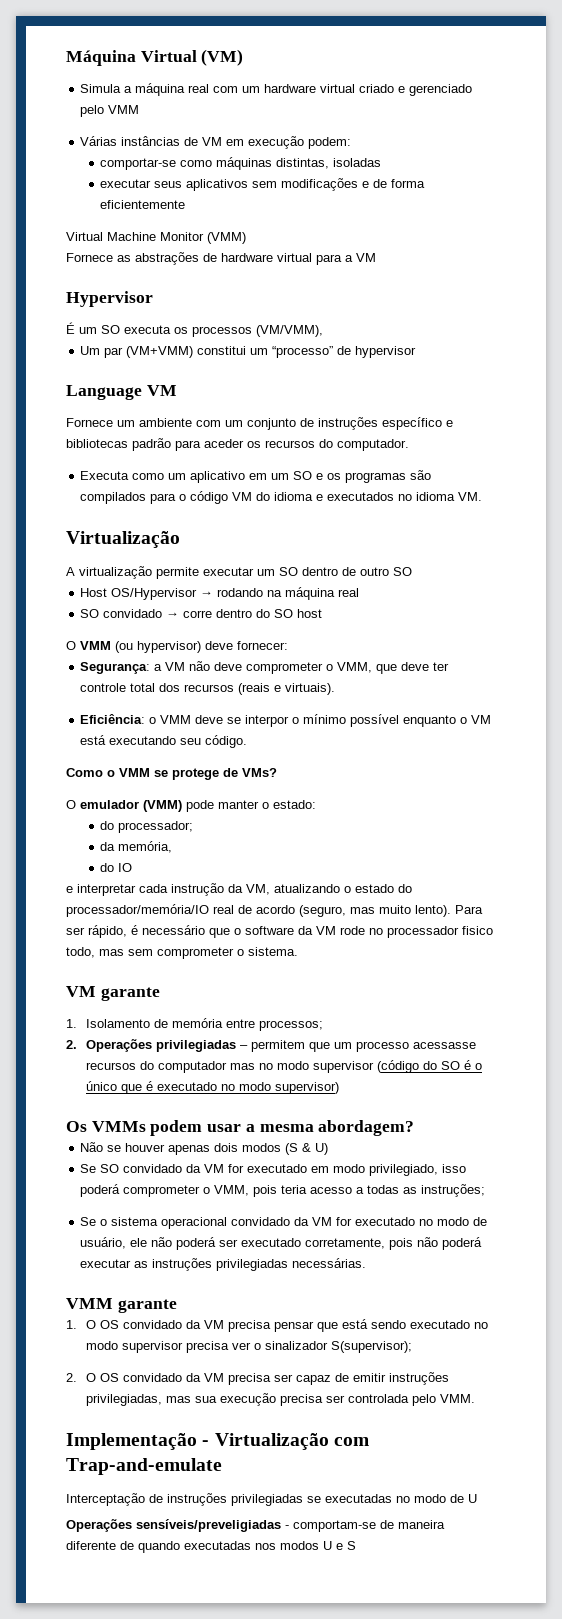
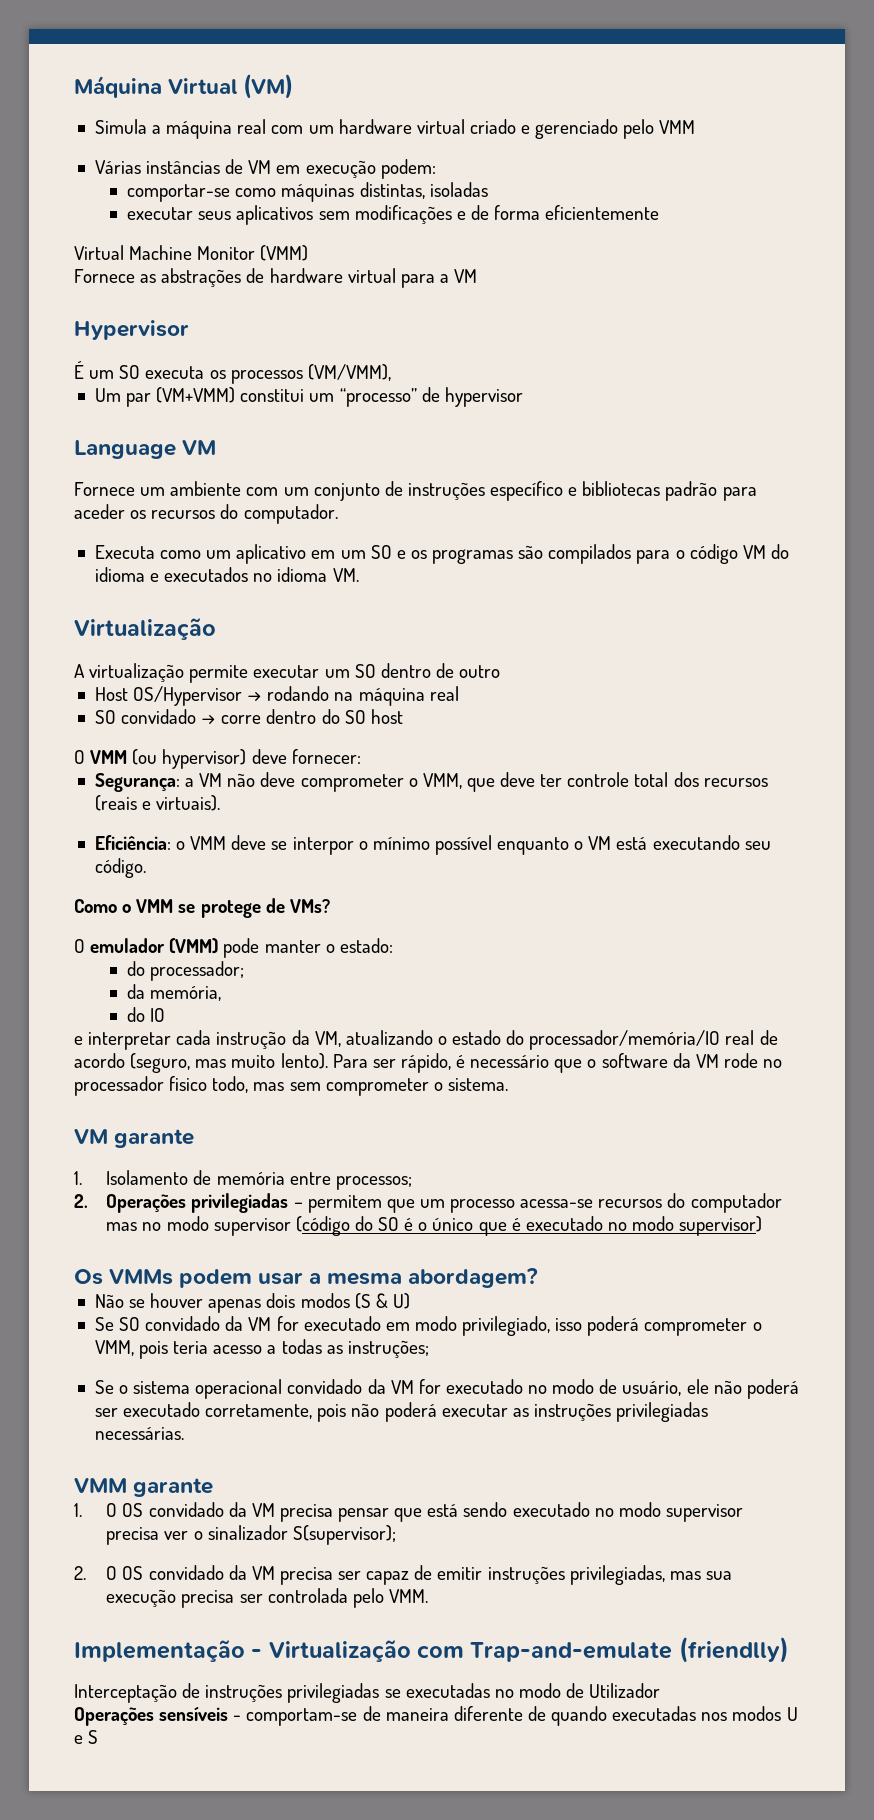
[393,567,412,576] SO -> (501, 671) none
[412,1042,476,1049] acessasse -> [520,1199,594,1208] acessa-se
(222, 1466) none -> [678,1637,789,1663] (friendlly)
[468,1494,477,1503] [66,1519,281,1532] U // Operações sensíveis/preveligiadas -> [589,1683,661,1698] [74,1707,229,1726] Utilizador // Operações sensíveis

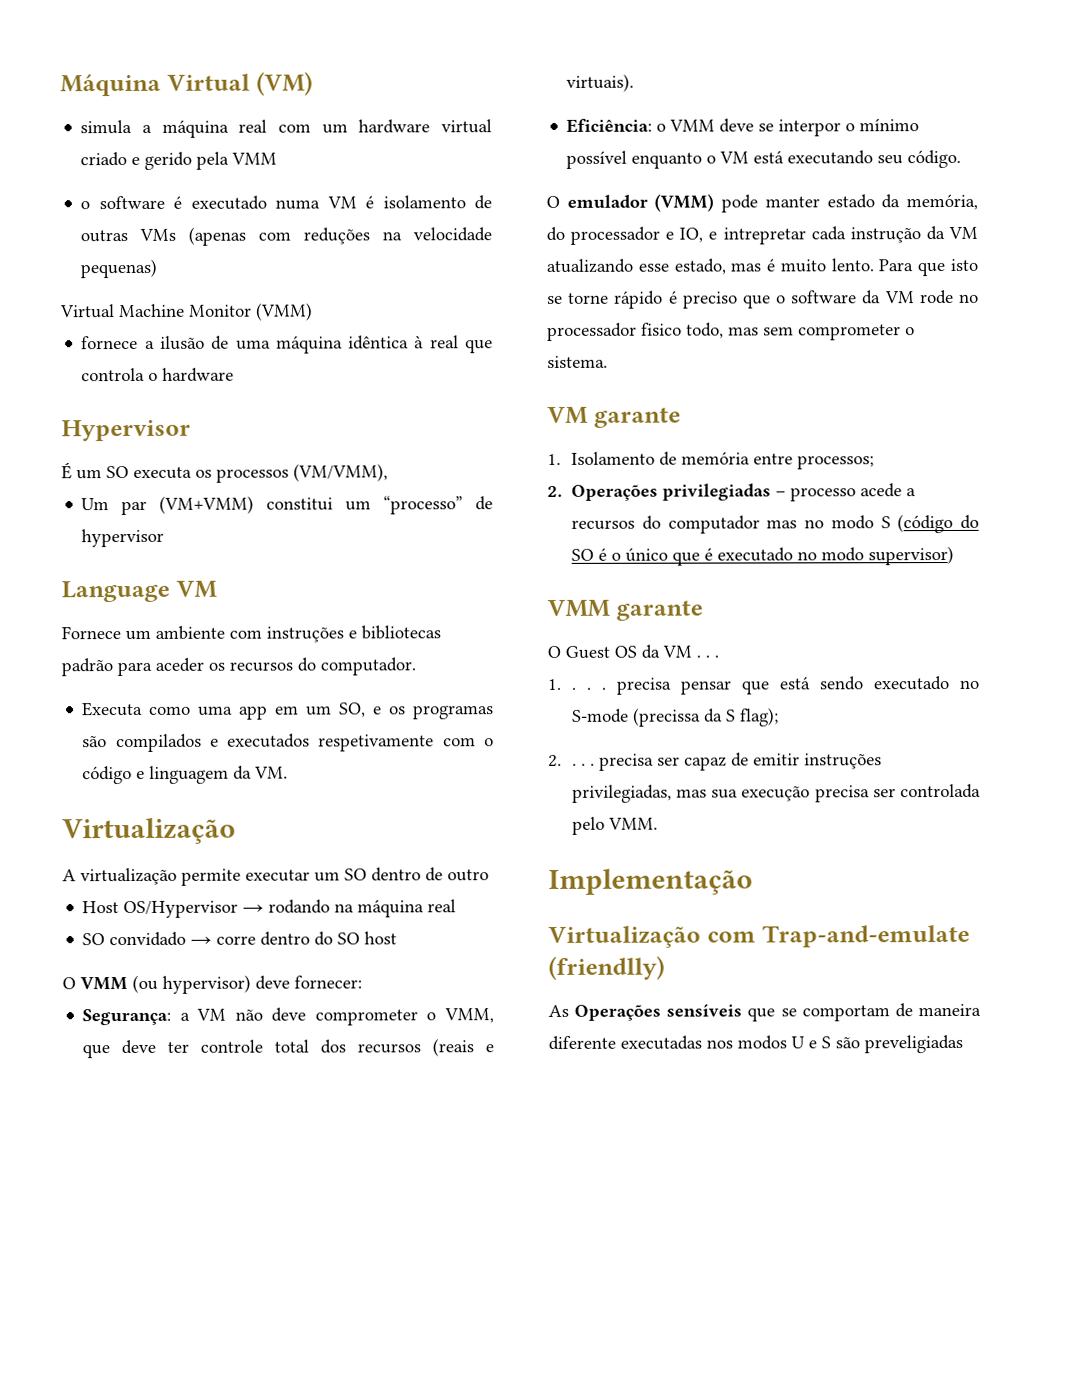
[94,119,147,134] Simula -> [80,119,133,135] simula
[535,119,655,139] gerenciado pelo -> [144,151,230,170] gerido pela
[94,159,436,179] [127,182,488,202] [127,205,660,225] [74,245,309,261] [74,268,478,288] Várias instâncias de VM em execução podem: // comportar-se como máquinas distintas, isoladas // executar seus aplicativos sem modificações e de forma eficientemente // Virtual Machine Monitor (VMM) // Fornece as abstrações de hardware virtual para a VM -> [80,195,493,210] [80,226,492,246] [80,258,158,279] [60,302,313,321] [81,335,493,354] [81,367,235,382] o software é executado numa VM é isolamento de outras VMs (apenas com reduções na velocidade pequenas) // Virtual Machine Monitor (VMM) // fornece a ilusão de uma máquina idêntica à real que controla o hardware
[283,481,564,501] um conjunto de instruções específico -> [266,626,344,643] instruções
[206,544,307,564] um aplicativo -> [198,705,269,720] uma app
[370,545,392,559] SO -> [339,702,367,718] SO,
[636,544,789,564] [94,567,328,582] para o código VM do idioma e executados no idioma -> [209,733,494,752] [82,765,253,785] e executados respetivamente com o código e linguagem da
[74,898,330,918] // Como o VMM se protege de VMs? -> (962, 159) none
[325,938,393,953] [127,961,245,981] [127,984,222,1001] [127,1007,166,1022] [74,1030,778,1050] [74,1053,550,1073] o estado: // do processador; // da memória, // do IO // e interpretar cada instrução da VM, atualizando o estado do processador/memória/IO real de acordo (seguro, mas muito lento). Para ser rápido, é necessário -> [826,193,978,211] [546,226,978,245] [546,258,978,277] [547,290,738,309] estado da memória, do processador e IO, e intrepretar cada instrução da VM atualizando esse estado, mas é muito lento. Para que isto se torne rápido é preciso
[307,1195,594,1213] permitem que um processo acessa-se -> [790,483,917,502] processo acede a
[213,1218,291,1236] supervisor -> [880,516,891,529] S
[74,1268,539,1288] [94,1293,410,1313] [94,1316,762,1336] [94,1339,429,1359] [94,1379,799,1399] [94,1402,709,1422] [94,1427,184,1440] [74,1478,214,1497] [74,1502,275,1517] Os VMMs podem usar a mesma abordagem? // Não se houver apenas dois modos (S & U) // Se SO convidado da VM for executado em modo privilegiado, isso poderá comprometer o VMM, pois teria acesso a todas as instruções; // Se o sistema operacional convidado da VM for executado no modo de usuário, ele não poderá ser executado corretamente, pois não poderá executar as instruções privilegiadas necessárias. // VMM garante // 1. O OS convidado da VM -> [547,599,703,621] [547,644,719,659] [547,678,606,690] VMM garante // O Guest OS da VM . . . // 1. . . .
[618,1502,743,1522] [106,1525,396,1545] [74,1565,275,1580] modo supervisor precisa ver o sinalizador S(supervisor); // 2. O OS convidado da VM -> [571,707,779,727] [548,754,595,767] S-mode (precissa da S flag); // 2. . . .
[251,1649,263,1658] - -> (753, 881) //
[74,1683,661,1703] [74,1707,358,1726] Interceptação de instruções privilegiadas se executadas no modo de Utilizador // Operações sensíveis - comportam-se -> [548,1003,890,1022] As Operações sensíveis que se comportam
[527,1706,608,1726] de quando -> (616, 1042) none
(99, 1737) none -> [835,1034,963,1054] são preveligiadas

